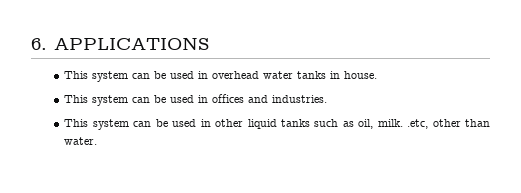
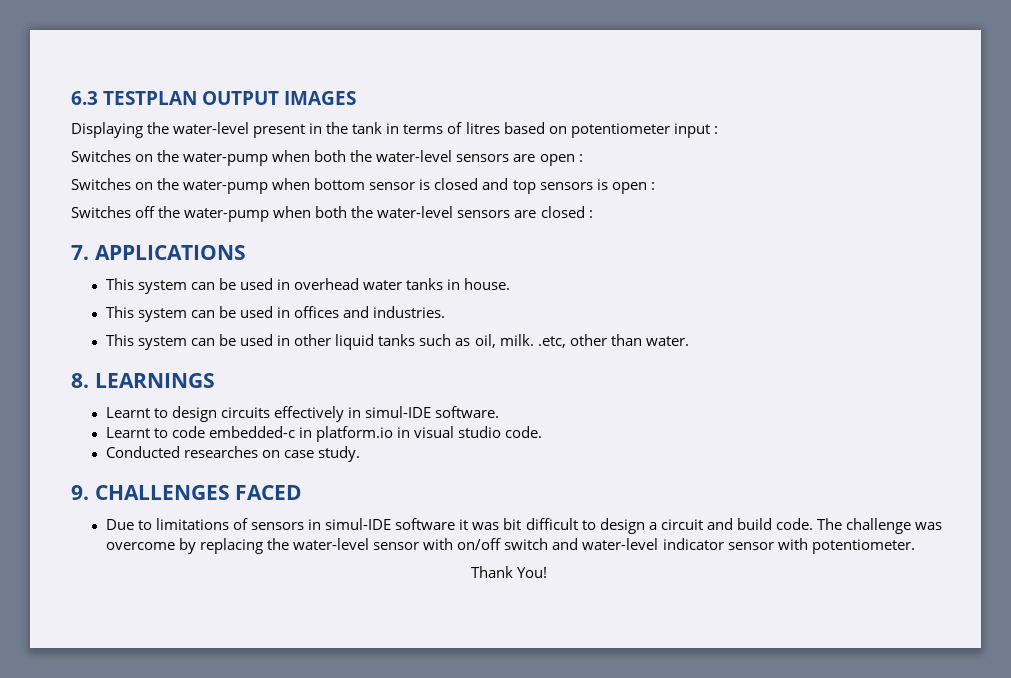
[31,38,47,50] 6. -> [71,91,357,105] [71,122,718,138] [71,150,583,166] [71,178,655,194] [71,206,593,222] [71,245,89,260] 6.3 TESTPLAN OUTPUT IMAGES // Displaying the water-level present in the tank in terms of litres based on potentiometer input : // Switches on the water-pump when both the water-level sensors are open : // Switches on the water-pump when bottom sensor is closed and top sensors is open : // Switches off the water-pump when both the water-level sensors are closed : // 7.
(98, 141) none -> [71,373,215,388] [105,406,500,422] [105,426,543,442] [105,446,361,462] [71,485,303,500] [105,518,943,534] [105,538,915,554] [470,566,548,578] // 8. LEARNINGS // Learnt to design circuits effectively in simul-IDE software. // Learnt to code embedded-c in platform.io in visual studio code. // Conducted researches on case study. // 9. CHALLENGES FACED // Due to limitations of sensors in simul-IDE software it was bit difficult to design a circuit and build code. The challenge was overcome by replacing the water-level sensor with on/off switch and water-level indicator sensor with potentiometer. // Thank You!

